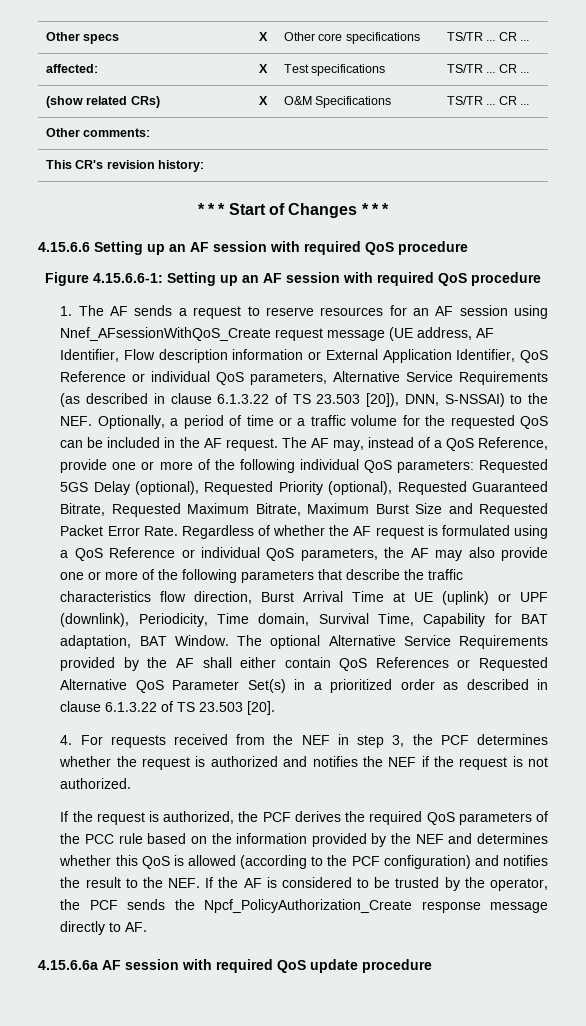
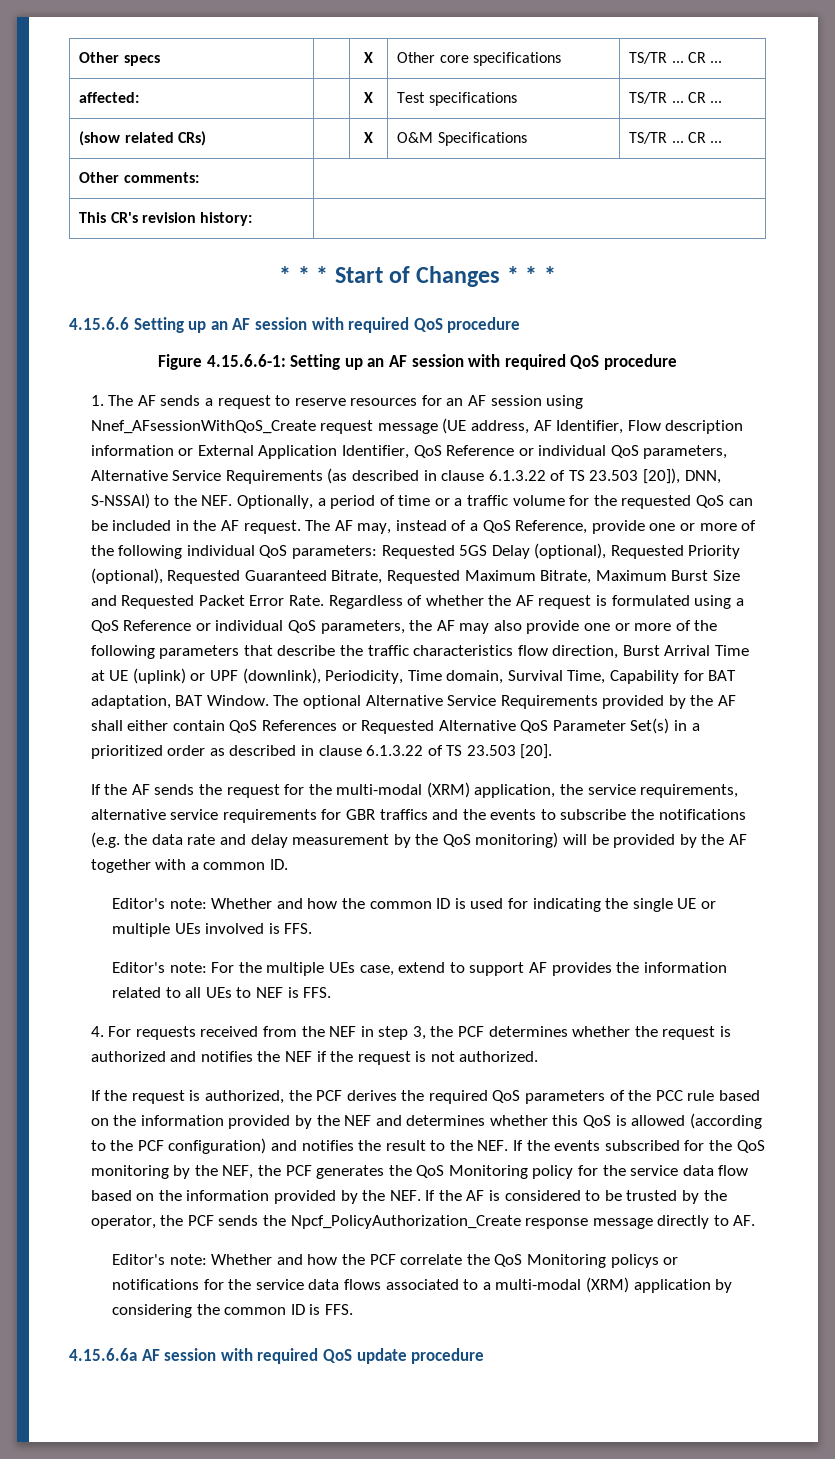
(276, 708) none -> [90,782,739,798] [90,809,746,823] [90,832,747,848] [90,859,288,873] [112,898,716,912] [112,923,313,937] [112,962,727,976] [112,987,332,998] // If the AF sends the request for the multi-modal (XRM) application, the service requirements, alternative service requirements for GBR traffics and the events to subscribe the notifications (e.g. the data rate and delay measurement by the QoS monitoring) will be provided by the AF together with a common ID. // Editor's note: Whether and how the common ID is used for indicating the single UE or multiple UEs involved is FFS. // Editor's note: For the multiple UEs case, extend to support AF provides the information related to all UEs to NEF is FFS.
(239, 882) none -> [554,1140,765,1153] [90,1165,749,1179] [90,1190,462,1204] events subscribed for the QoS monitoring by the NEF, the PCF generates the QoS Monitoring policy for the service data flow based on the information provided by the NEF. If the
(148, 927) none -> [112,1254,679,1268] [112,1277,733,1293] [112,1304,354,1318] // Editor's note: Whether and how the PCF correlate the QoS Monitoring policys or notifications for the service data flows associated to a multi-modal (XRM) application by considering the common ID is FFS.

